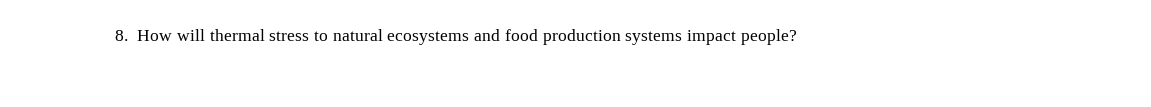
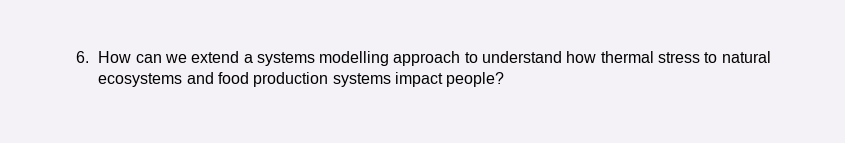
[114,29,205,41] 8. How will -> [75,51,597,66] 6. How can we extend a systems modelling approach to understand how

